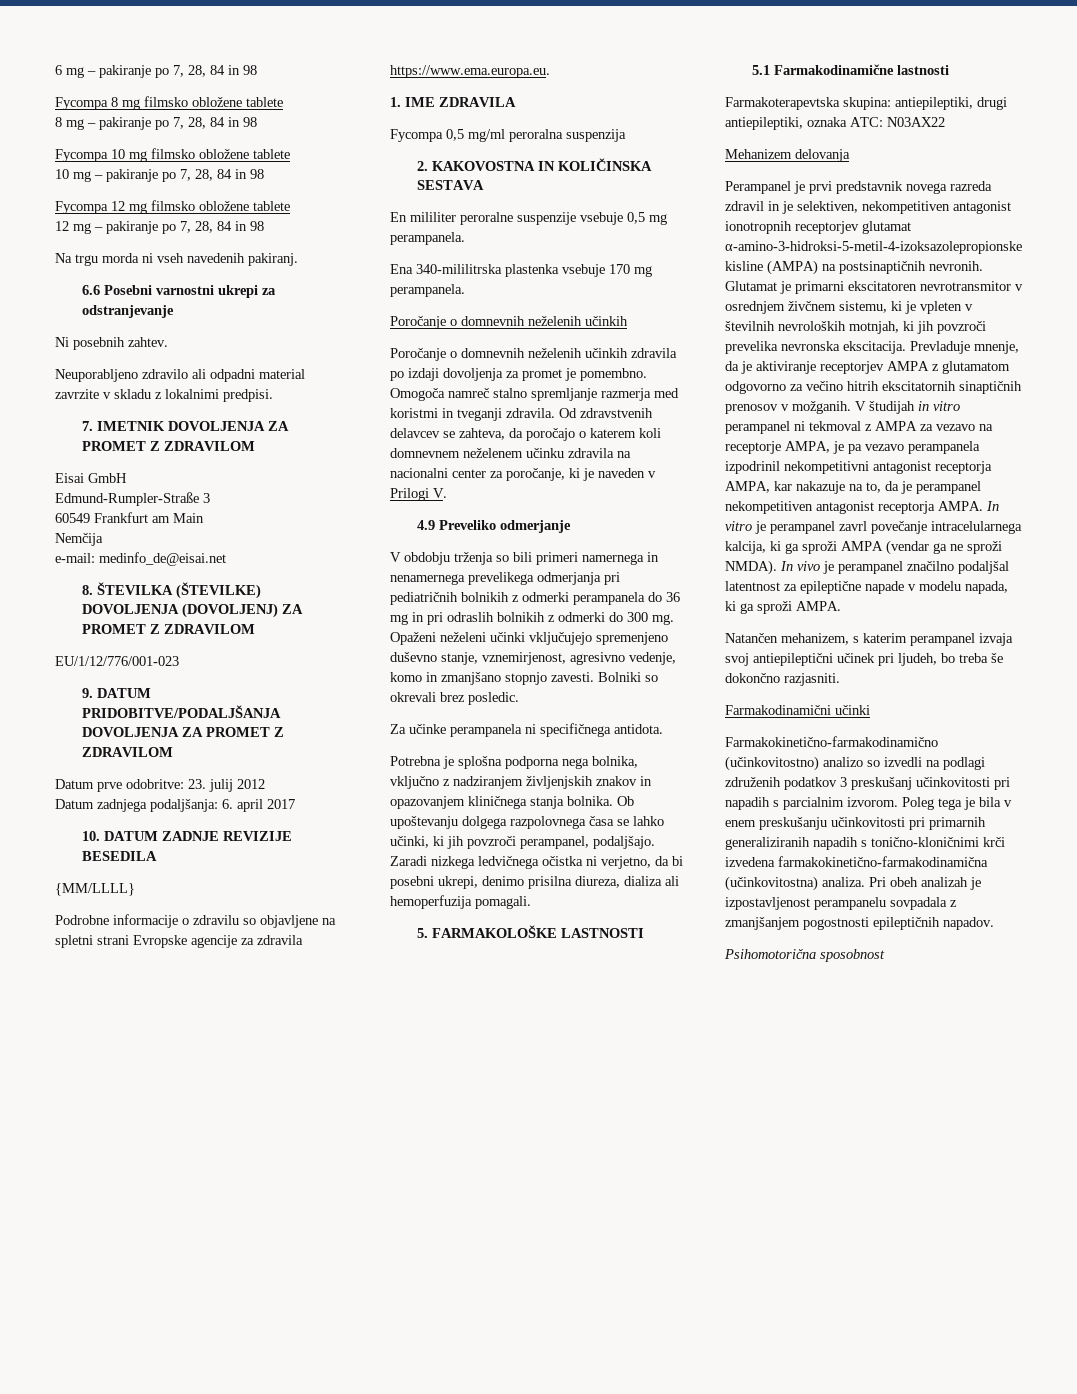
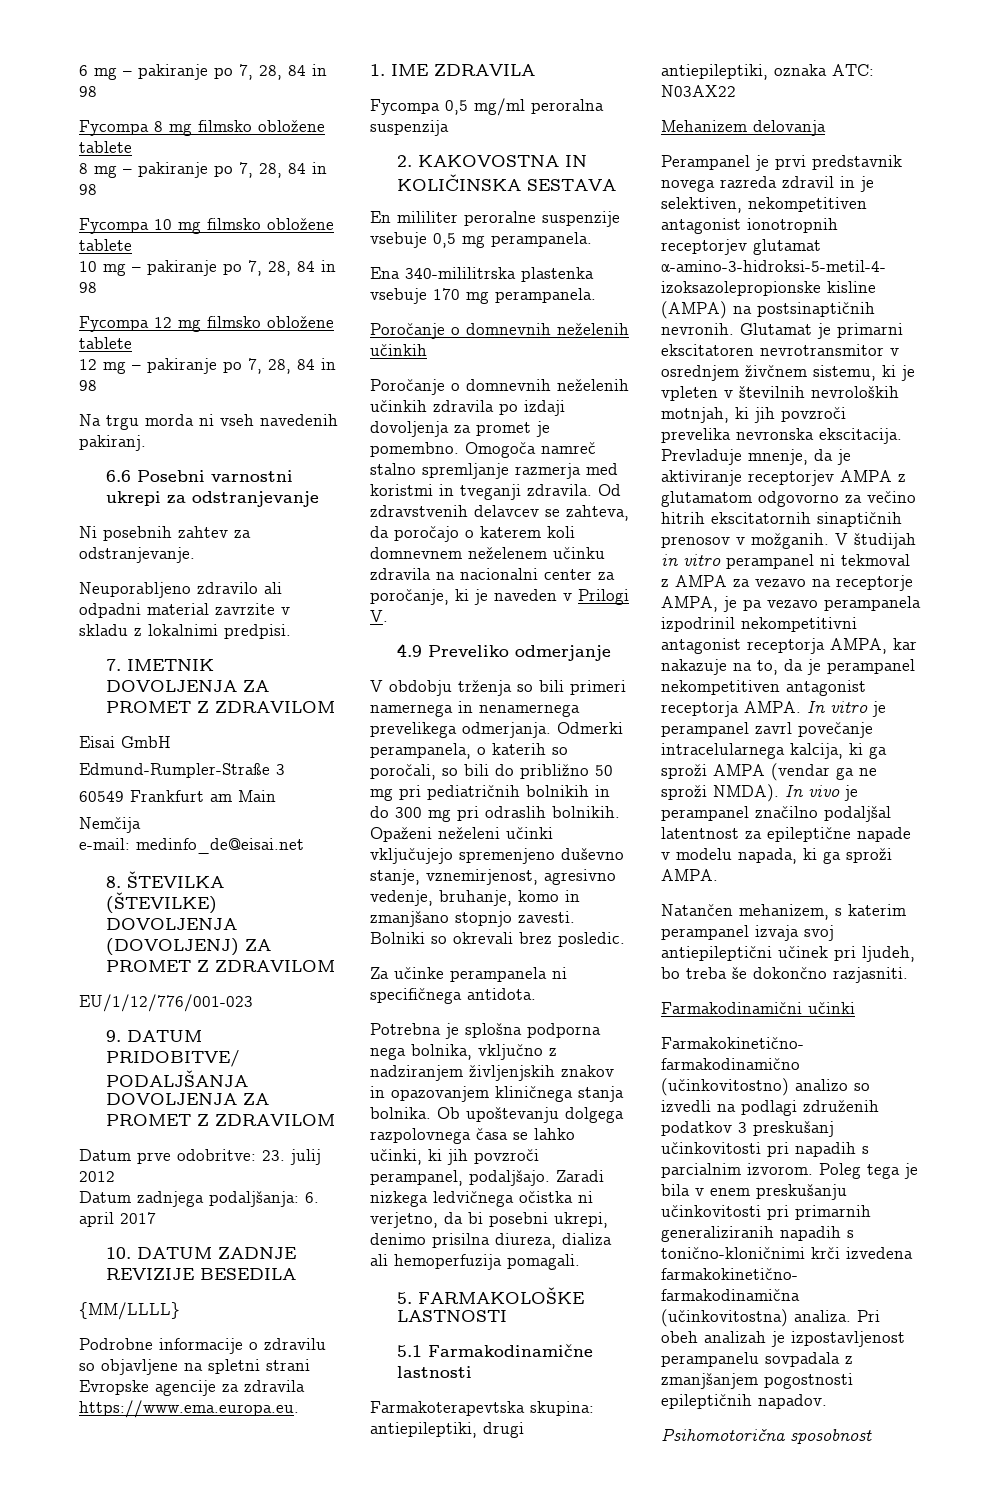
[128,337,168,347] zahtev. -> [178,526,251,538] [79,547,195,563] zahtev za odstranjevanje.
[537,572,620,585] [390,592,680,605] [390,612,674,625] odmerjanja pri pediatričnih bolnikih z odmerki perampanela do 36 mg in pri odraslih bolnikih z odmerki do 300 mg. -> [462,722,623,738] [370,743,568,759] [370,764,613,780] [370,785,610,801] [370,806,620,822] odmerjanja. Odmerki perampanela, o katerih so poročali, so bili do približno 50 mg pri pediatričnih bolnikih in do 300 mg pri odraslih bolnikih.
(676, 658) none -> [439,890,512,906] bruhanje,

